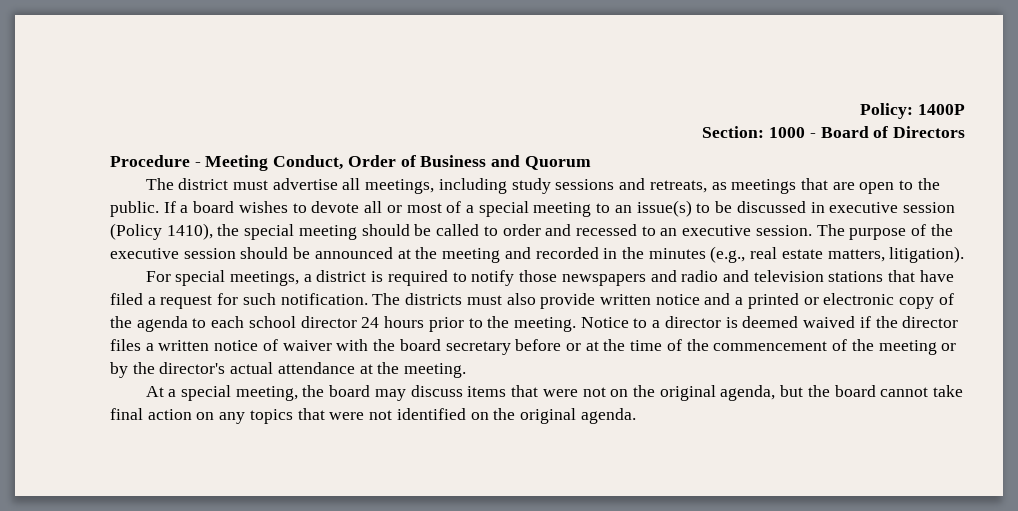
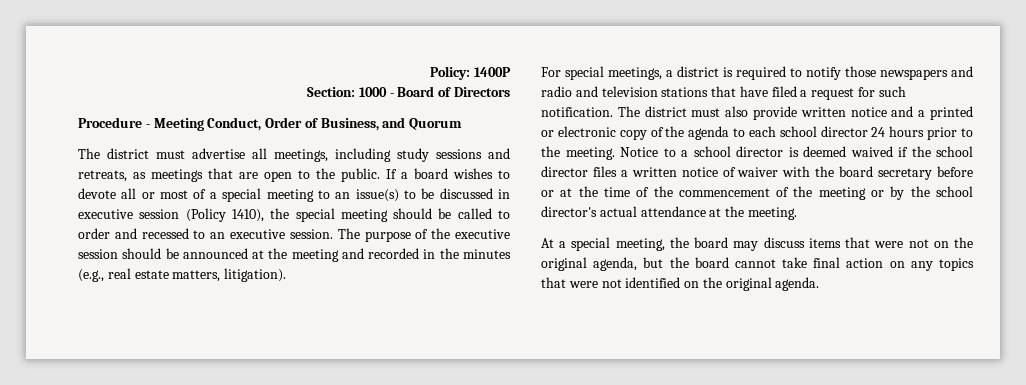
[420,155,487,167] Business -> [320,118,379,131] Business,
[405,293,463,305] districts -> [644,106,687,117] district
(661, 324) none -> [693,146,731,157] school
(898, 322) none -> [936,146,973,157] school
(155, 368) none -> [936,186,974,197] school

